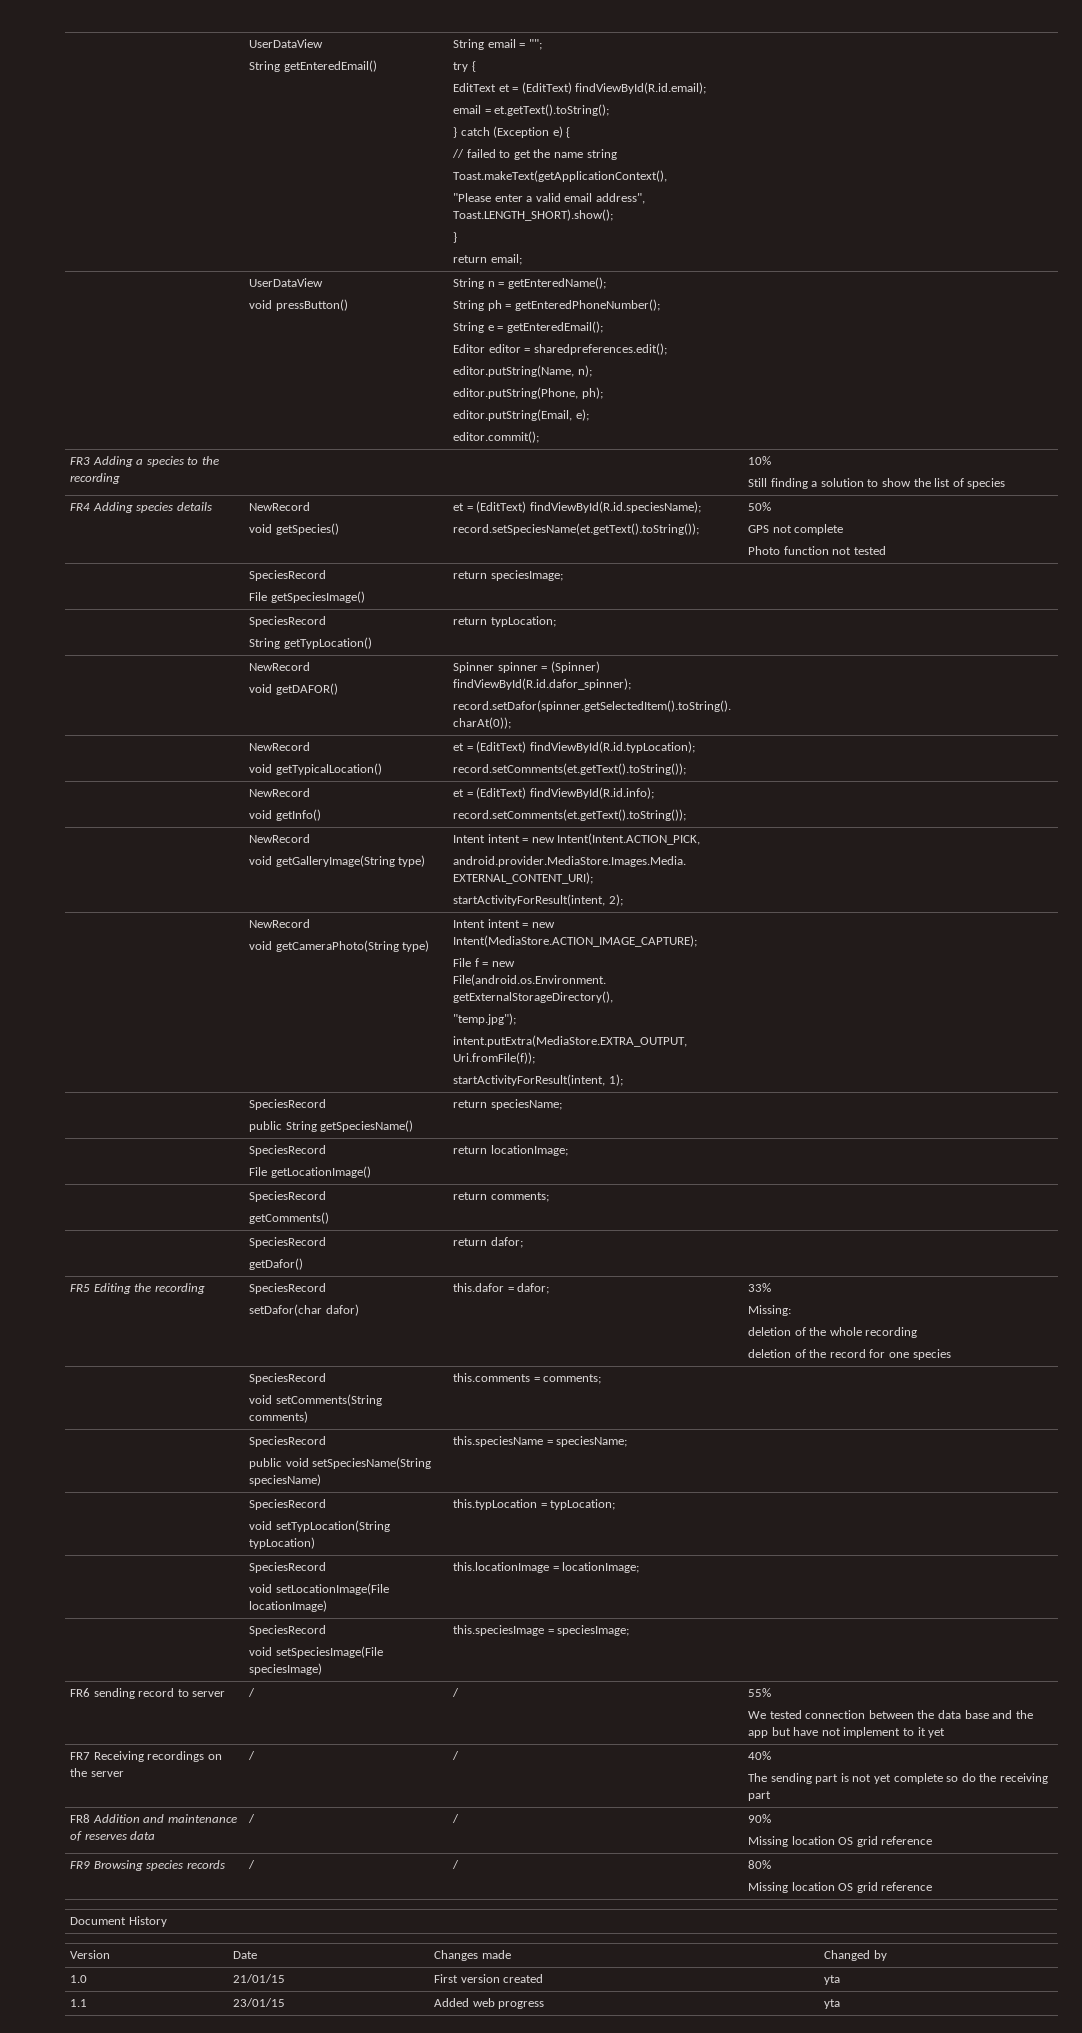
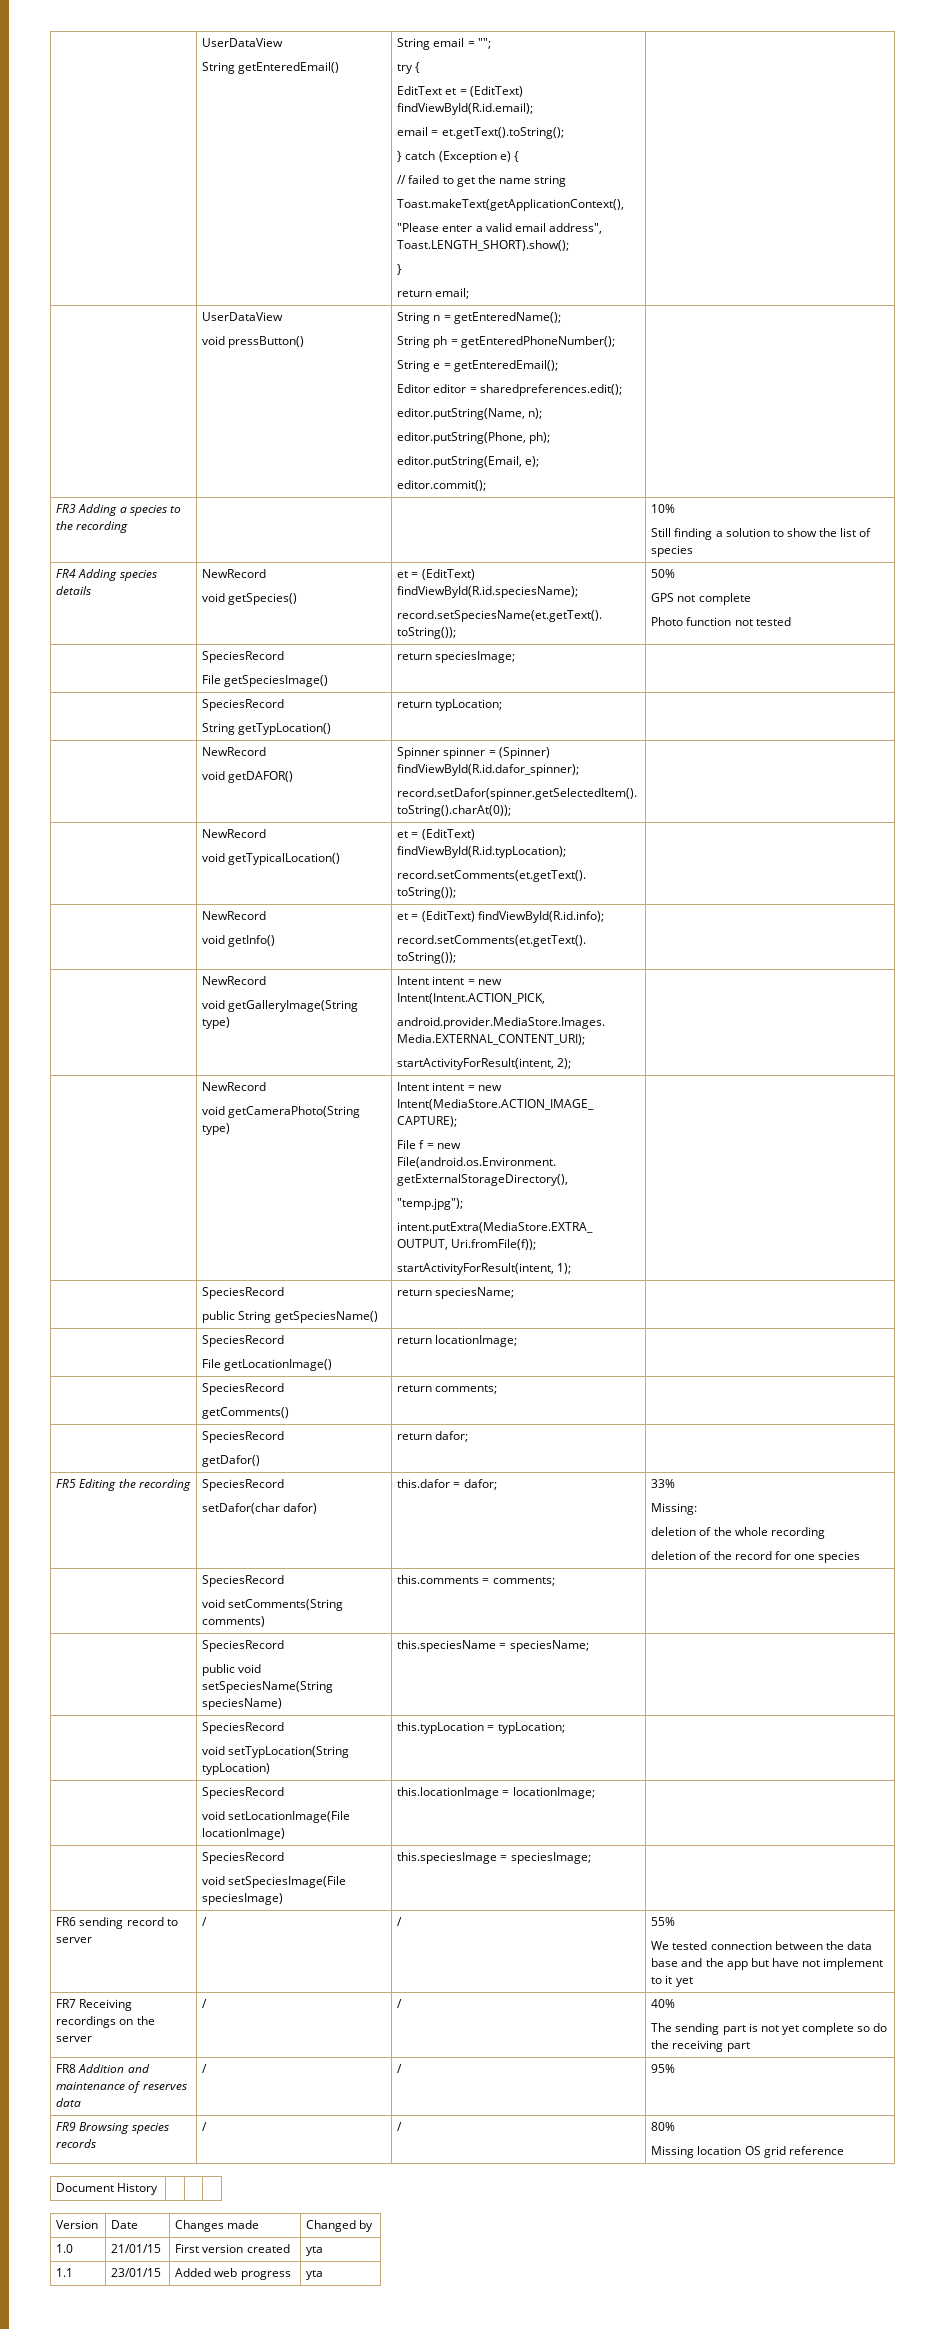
[748,1814,772,1823] [748,1836,933,1847] 90% // Missing location OS grid reference -> [651,2064,676,2073] 95%

